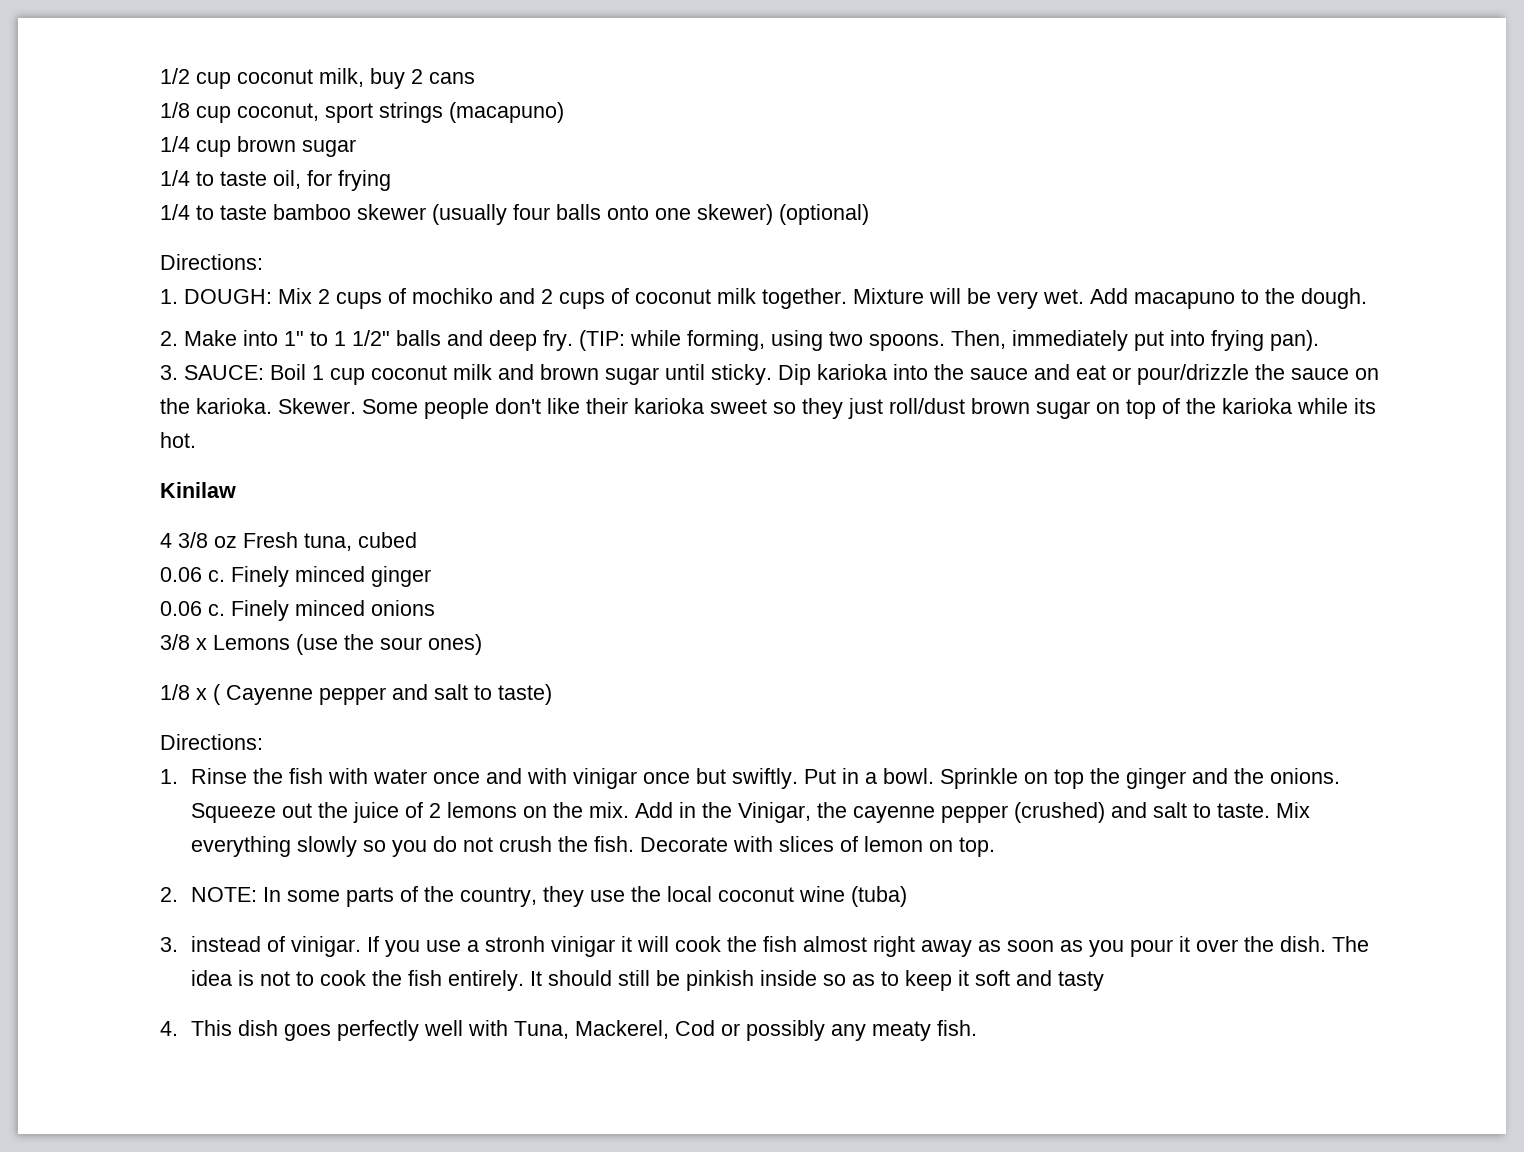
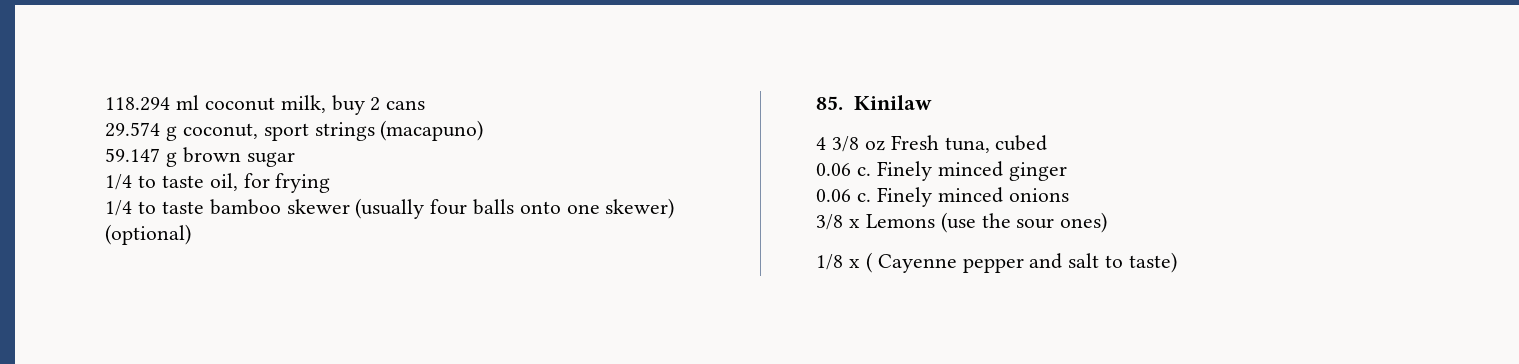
[159,68,231,89] 1/2 cup -> [105,95,200,111] 118.294 ml
[159,102,231,123] 1/8 cup -> [105,122,178,141] 29.574 g
[159,136,231,157] 1/4 cup -> [105,148,178,167] 59.147 g
[159,254,263,270] [159,288,1367,309] [159,330,1319,351] [159,364,1379,385] [159,398,1376,419] [159,432,196,448] Directions: // 1. DOUGH: Mix 2 cups of mochiko and 2 cups of coconut milk together. Mixture will be very wet. Add macapuno to the dough. // 2. Make into 1" to 1 1/2" balls and deep fry. (TIP: while forming, using two spoons. Then, immediately put into frying pan). // 3. SAUCE: Boil 1 cup coconut milk and brown sugar until sticky. Dip karioka into the sauce and eat or pour/drizzle the sauce on the karioka. Skewer. Some people don't like their karioka sweet so they just roll/dust brown sugar on top of the karioka while its hot. // -> [816,96,844,110] 85.
[159,734,263,750] [159,768,1341,789] [191,802,1311,823] [191,836,996,857] [159,886,908,907] [159,936,1370,957] [191,970,1105,991] [159,1020,978,1041] // Directions: // 1. Rinse the fish with water once and with vinigar once but swiftly. Put in a bowl. Sprinkle on top the ginger and the onions. Squeeze out the juice of 2 lemons on the mix. Add in the Vinigar, the cayenne pepper (crushed) and salt to taste. Mix everything slowly so you do not crush the fish. Decorate with slices of lemon on top. // 2. NOTE: In some parts of the country, they use the local coconut wine (tuba) // 3. instead of vinigar. If you use a stronh vinigar it will cook the fish almost right away as soon as you pour it over the dish. The idea is not to cook the fish entirely. It should still be pinkish inside so as to keep it soft and tasty // 4. This dish goes perfectly well with Tuna, Mackerel, Cod or possibly any meaty fish. -> (1177, 262) none

